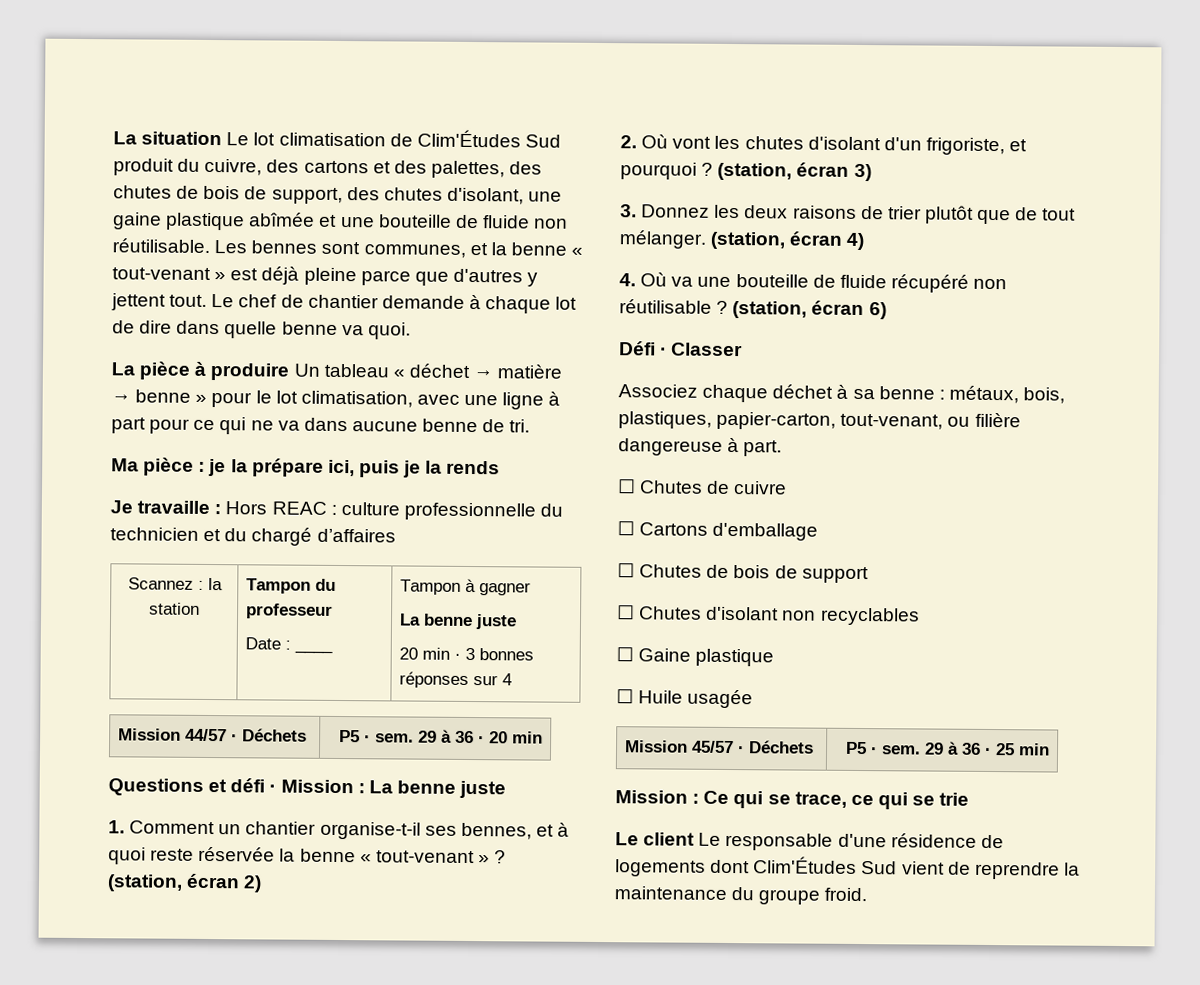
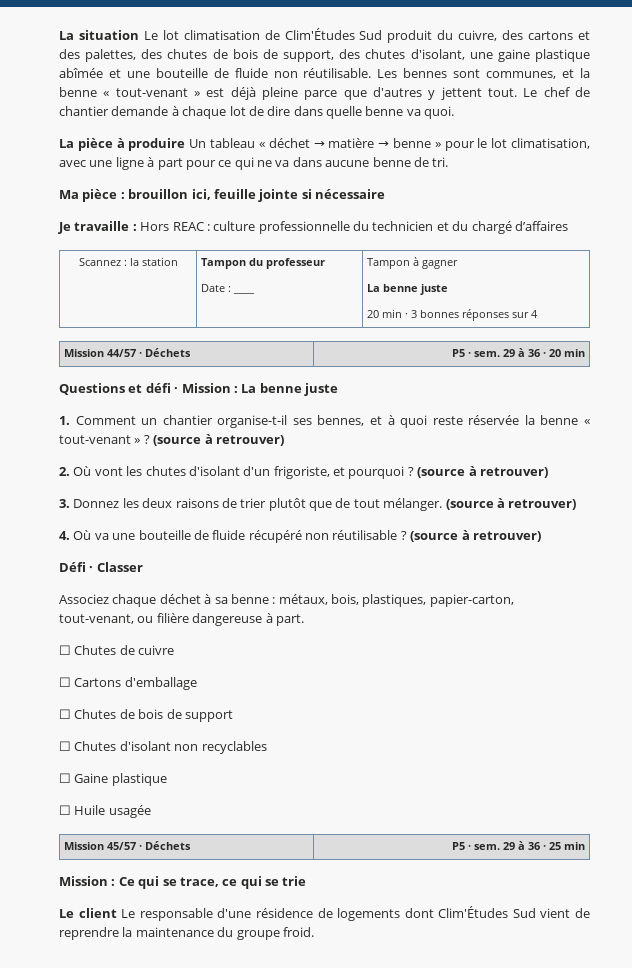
[208,458,501,478] je la prépare ici, puis je la rends -> [128,189,385,202] brouillon ici, feuille jointe si nécessaire
[107,873,263,893] (station, écran 2) -> [153,434,284,446] (source à retrouver)
[717,162,872,182] (station, écran 3) -> [417,466,548,478] (source à retrouver)
[710,231,866,251] (station, écran 4) -> [445,498,577,510] (source à retrouver)
[732,300,887,320] (station, écran 6) -> [410,530,541,542] (source à retrouver)

